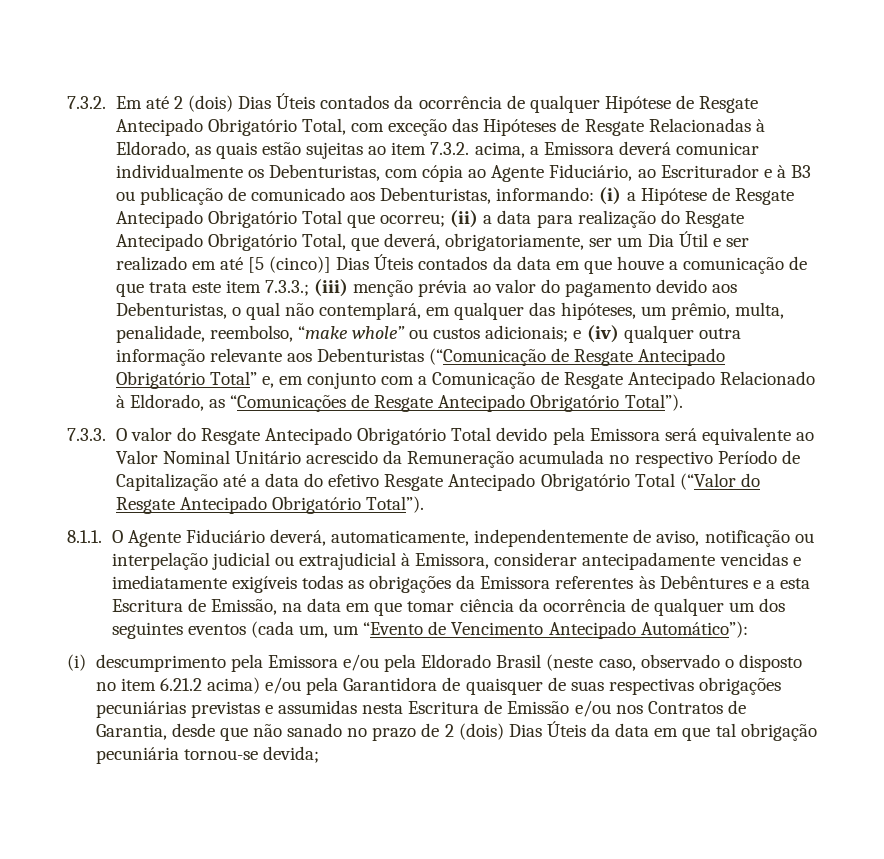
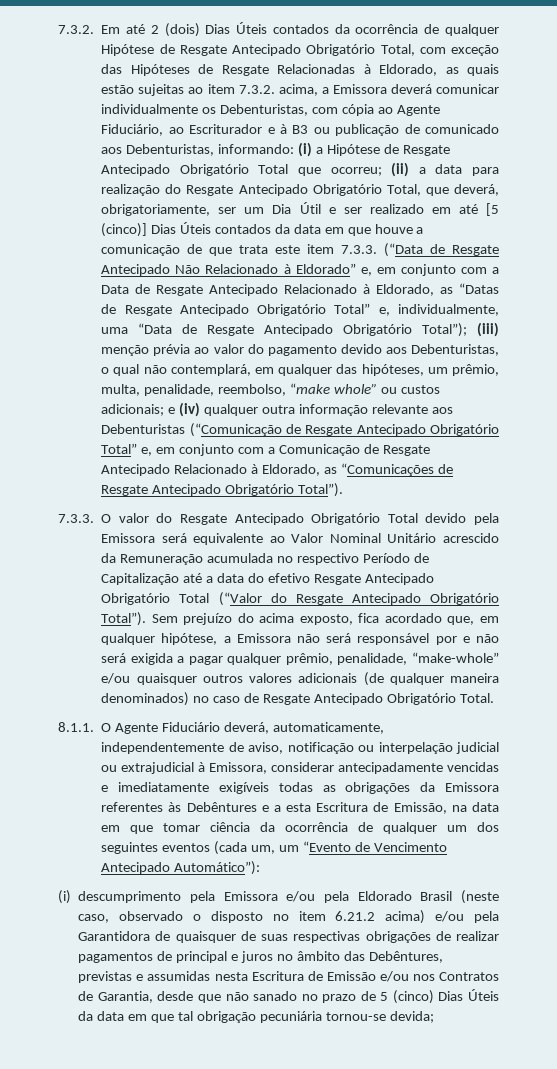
[265,280,310,296] 7.3.3.; -> [341,243,500,257] [101,263,499,276] [101,283,499,296] [101,303,500,316] [101,323,468,337] 7.3.3. (“Data de Resgate Antecipado Não Relacionado à Eldorado” e, em conjunto com a Data de Resgate Antecipado Relacionado à Eldorado, as “Datas de Resgate Antecipado Obrigatório Total” e, individualmente, uma “Data de Resgate Antecipado Obrigatório Total”);
(424, 504) none -> [151,613,499,625] [101,633,500,645] [101,652,499,665] [101,672,499,686] [101,692,494,706] Sem prejuízo do acima exposto, fica acordado que, em qualquer hipótese, a Emissora não será responsável por e não será exigida a pagar qualquer prêmio, penalidade, “make-whole” e/ou quaisquer outros valores adicionais (de qualquer maneira denominados) no caso de Resgate Antecipado Obrigatório Total.
[95,701,186,718] pecuniárias -> [435,931,499,941] [78,951,443,963] de realizar pagamentos de principal e juros no âmbito das Debêntures,
[444,723,504,740] 2 (dois) -> [380,990,434,1004] 5 (cinco)

